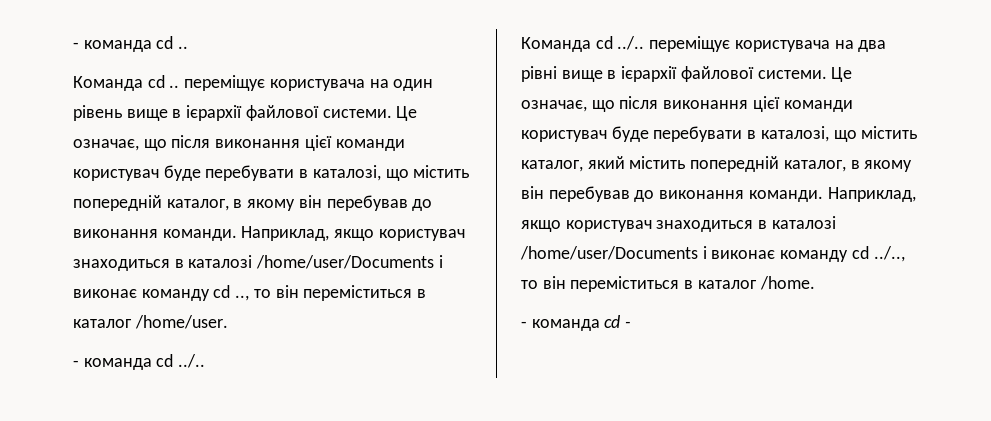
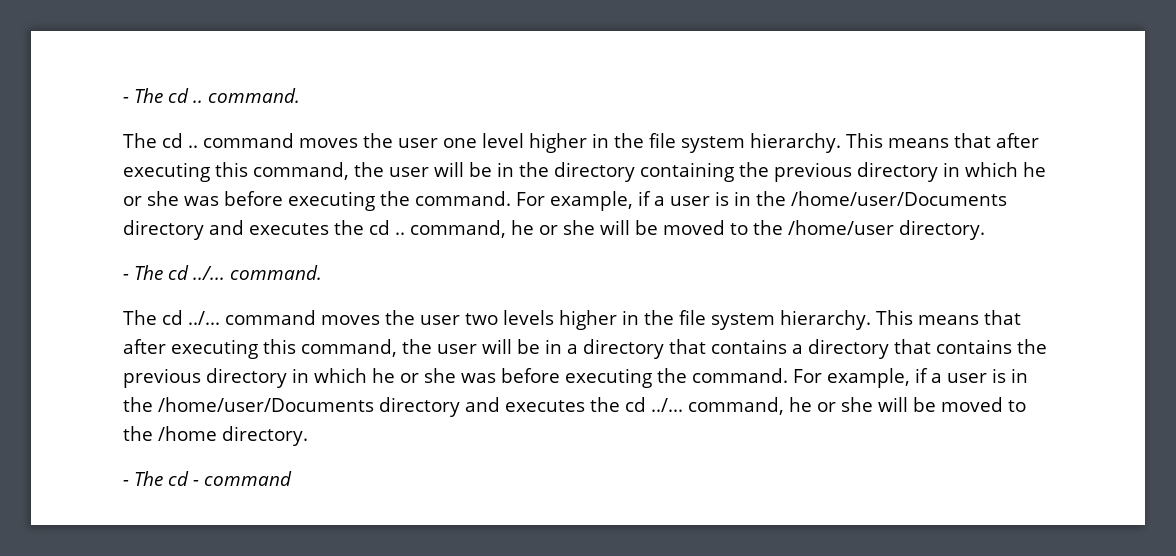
[73,36,189,52] [73,75,434,91] [73,105,418,121] [73,135,405,151] [73,165,470,181] [73,195,433,211] [73,226,465,241] [73,255,443,271] [73,285,427,301] [73,315,228,329] [73,354,206,370] [521,36,887,52] [521,66,853,82] [521,96,853,112] [521,126,918,142] [521,156,913,172] [521,186,916,202] [521,216,836,232] [520,246,905,262] [521,276,815,292] [521,319,600,331] - команда cd .. // Команда cd .. переміщує користувача на один рівень вище в ієрархії файлової системи. Це означає, що після виконання цієї команди користувач буде перебувати в каталозі, що містить попередній каталог, в якому він перебував до виконання команди. Наприклад, якщо користувач знаходиться в каталозі /home/user/Documents і виконає команду cd .., то він переміститься в каталог /home/user. // - команда cd ../.. // Команда cd ../.. переміщує користувача на два рівні вище в ієрархії файлової системи. Це означає, що після виконання цієї команди користувач буде перебувати в каталозі, що містить каталог, який містить попередній каталог, в якому він перебував до виконання команди. Наприклад, якщо користувач знаходиться в каталозі /home/user/Documents і виконає команду cd ../.., то він переміститься в каталог /home. // - команда -> [123,88,300,103] [123,133,1039,153] [123,162,1046,182] [123,191,1007,211] [123,220,985,240] [123,265,322,280] [123,310,1021,330] [123,339,1047,359] [123,368,1028,388] [123,397,1026,417] [123,426,308,446] [123,471,163,486] - The cd .. command. // The cd .. command moves the user one level higher in the file system hierarchy. This means that after executing this command, the user will be in the directory containing the previous directory in which he or she was before executing the command. For example, if a user is in the /home/user/Documents directory and executes the cd .. command, he or she will be moved to the /home/user directory. // - The cd ../... command. // The cd ../... command moves the user two levels higher in the file system hierarchy. This means that after executing this command, the user will be in a directory that contains a directory that contains the previous directory in which he or she was before executing the command. For example, if a user is in the /home/user/Documents directory and executes the cd ../... command, he or she will be moved to the /home directory. // - The
(632, 324) none -> [204,471,292,486] command

